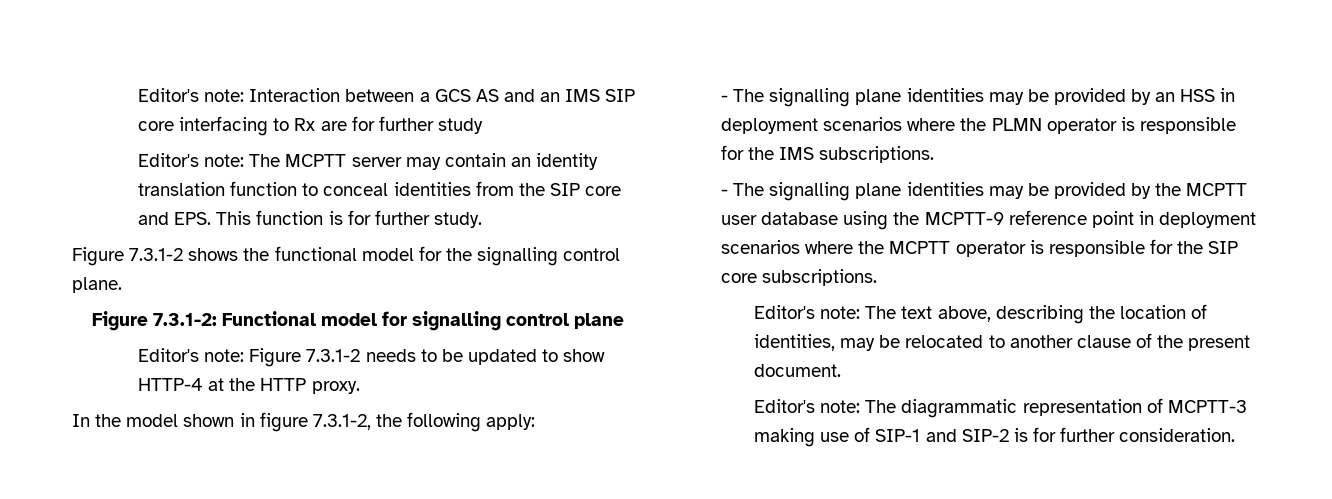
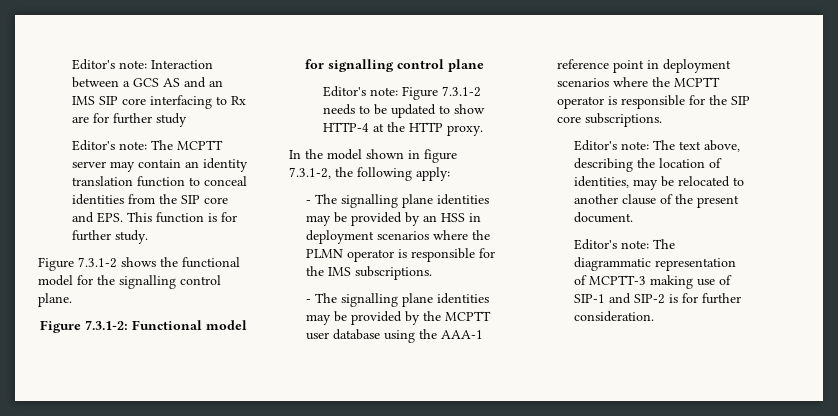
[924,212,1004,225] MCPTT-9 -> [440,330,483,339] AAA-1

